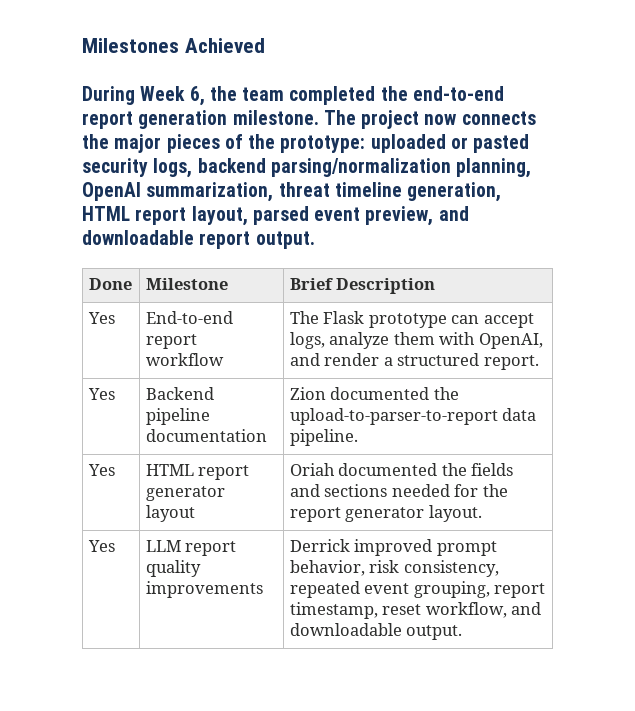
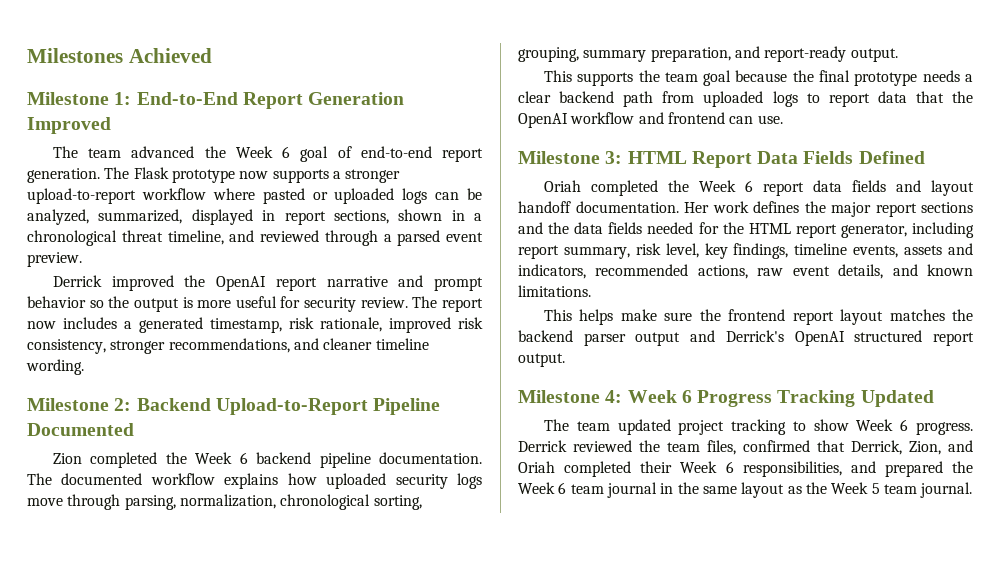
[82,86,504,106] [82,110,536,129] [82,134,530,153] [82,158,532,178] [82,182,502,202] [82,206,469,226] [82,230,315,249] [88,278,132,290] [145,278,228,290] [289,278,436,294] [87,312,115,324] [145,311,233,324] [145,334,197,349] [145,353,224,366] [289,311,534,328] [289,332,543,349] [289,353,539,370] [87,388,115,400] [145,387,214,400] [145,408,210,425] [145,429,267,442] [289,387,459,400] [289,408,537,425] [289,429,358,446] [87,464,115,476] [145,464,250,480] [145,486,225,501] [145,505,195,522] [289,463,514,476] [289,484,508,497] [289,505,482,522] [87,540,115,552] [145,540,237,556] [145,560,201,577] [145,581,263,598] [289,539,497,556] [289,560,499,577] [289,581,546,598] [289,602,542,619] [289,623,463,640] During Week 6, the team completed the end-to-end report generation milestone. The project now connects the major pieces of the prototype: uploaded or pasted security logs, backend parsing/normalization planning, OpenAI summarization, threat timeline generation, HTML report layout, parsed event preview, and downloadable report output. // Done | Milestone | Brief Description // Yes | End-to-end report workflow | The Flask prototype can accept logs, analyze them with OpenAI, and render a structured report. // Yes | Backend pipeline documentation | Zion documented the upload-to-parser-to-report data pipeline. // Yes | HTML report generator layout | Oriah documented the fields and sections needed for the report generator layout. // Yes | LLM report quality improvements | Derrick improved prompt behavior, risk consistency, repeated event grouping, report timestamp, reset workflow, and downloadable output. -> [27,92,405,109] [27,117,111,134] [52,146,483,162] [27,167,401,183] [27,188,482,204] [27,209,482,225] [27,230,483,246] [27,252,82,267] [52,275,483,291] [27,296,483,312] [27,317,483,333] [27,338,429,354] [26,359,84,375] [27,398,441,415] [27,423,134,436] [52,452,482,468] [27,473,483,489] [27,494,422,510] [518,46,898,62] [543,70,973,86] [518,91,974,107] [518,112,783,128] [518,151,925,168] [543,180,975,196] [518,201,973,217] [518,222,974,238] [518,243,974,259] [518,264,973,279] [518,285,591,297] [543,309,974,325] [518,330,974,346] [518,353,565,367] [518,390,934,407] [543,419,973,435] [518,440,973,455] [518,461,973,477] [518,482,973,498] Milestone 1: End-to-End Report Generation Improved // The team advanced the Week 6 goal of end-to-end report generation. The Flask prototype now supports a stronger upload-to-report workflow where pasted or uploaded logs can be analyzed, summarized, displayed in report sections, shown in a chronological threat timeline, and reviewed through a parsed event preview. // Derrick improved the OpenAI report narrative and prompt behavior so the output is more useful for security review. The report now includes a generated timestamp, risk rationale, improved risk consistency, stronger recommendations, and cleaner timeline wording. // Milestone 2: Backend Upload-to-Report Pipeline Documented // Zion completed the Week 6 backend pipeline documentation. The documented workflow explains how uploaded security logs move through parsing, normalization, chronological sorting, grouping, summary preparation, and report-ready output. // This supports the team goal because the final prototype needs a clear backend path from uploaded logs to report data that the OpenAI workflow and frontend can use. // Milestone 3: HTML Report Data Fields Defined // Oriah completed the Week 6 report data fields and layout handoff documentation. Her work defines the major report sections and the data fields needed for the HTML report generator, including report summary, risk level, key findings, timeline events, assets and indicators, recommended actions, raw event details, and known limitations. // This helps make sure the frontend report layout matches the backend parser output and Derrick's OpenAI structured report output. // Milestone 4: Week 6 Progress Tracking Updated // The team updated project tracking to show Week 6 progress. Derrick reviewed the team files, confirmed that Derrick, Zion, and Oriah completed their Week 6 responsibilities, and prepared the Week 6 team journal in the same layout as the Week 5 team journal.

